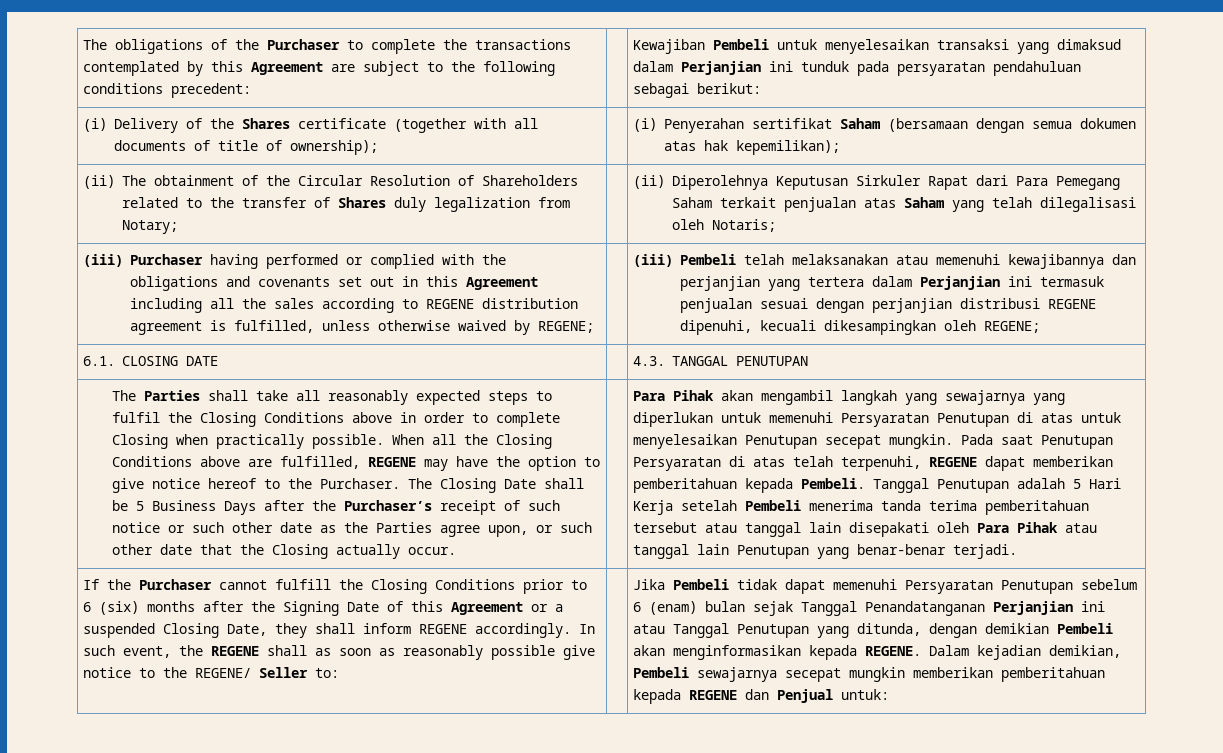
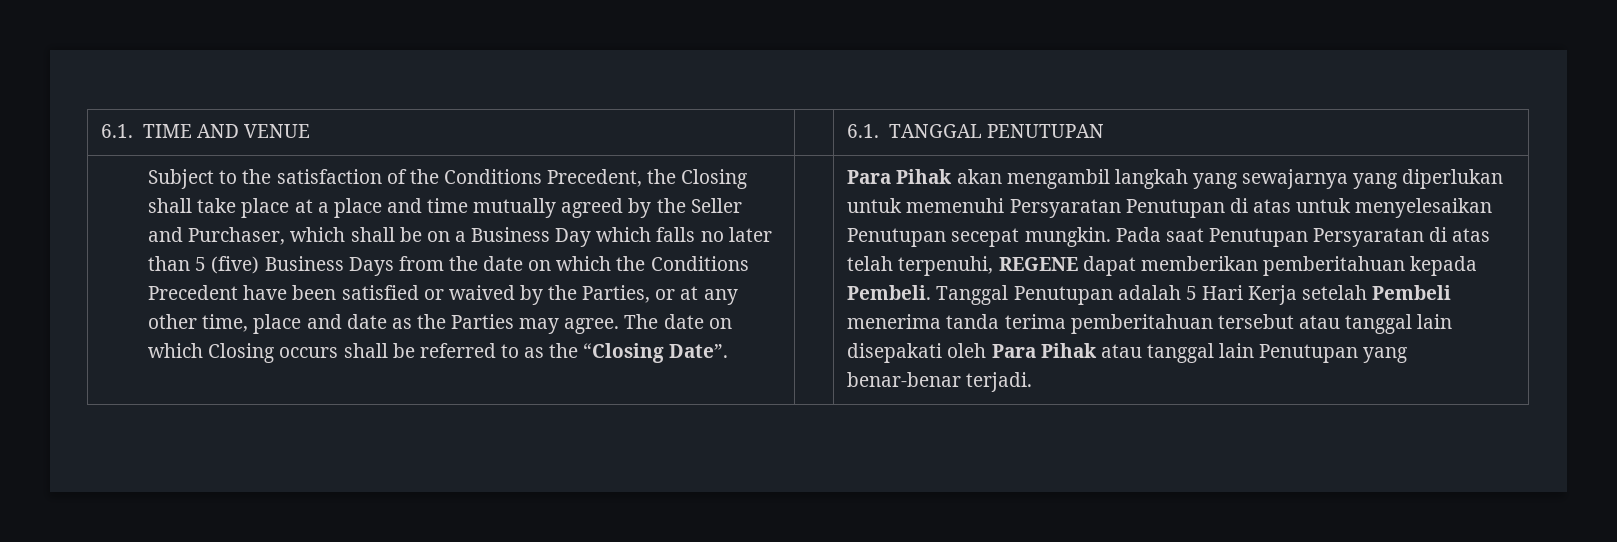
[83,39,572,54] [83,61,556,76] [83,83,252,98] [633,39,1122,54] [633,61,1082,76] [633,83,762,98] [83,118,539,133] [114,140,379,155] [633,118,1137,133] [664,140,841,155] [83,175,579,189] [122,197,571,212] [122,220,179,234] [633,175,1121,190] [672,197,1137,212] [672,219,777,232] [83,254,507,269] [130,276,539,291] [130,298,579,313] [130,320,595,335] [633,254,1137,269] [680,276,1105,291] [680,298,1097,313] [680,320,1041,335] [83,356,219,366] [633,356,809,366] [112,390,553,405] [112,412,561,427] [112,434,553,449] [112,456,601,471] [112,478,585,493] [112,500,561,515] [112,522,593,537] [112,544,457,559] The obligations of the Purchaser to complete the transactions contemplated by this Agreement are subject to the following conditions precedent: | | Kewajiban Pembeli untuk menyelesaikan transaksi yang dimaksud dalam Perjanjian ini tunduk pada persyaratan pendahuluan sebagai berikut: // (i) Delivery of the Shares certificate (together with all documents of title of ownership); | | (i) Penyerahan sertifikat Saham (bersamaan dengan semua dokumen atas hak kepemilikan); // (ii) The obtainment of the Circular Resolution of Shareholders related to the transfer of Shares duly legalization from Notary; | | (ii) Diperolehnya Keputusan Sirkuler Rapat dari Para Pemegang Saham terkait penjualan atas Saham yang telah dilegalisasi oleh Notaris; // (iii) Purchaser having performed or complied with the obligations and covenants set out in this Agreement including all the sales according to REGENE distribution agreement is fulfilled, unless otherwise waived by REGENE; | | (iii) Pembeli telah melaksanakan atau memenuhi kewajibannya dan perjanjian yang tertera dalam Perjanjian ini termasuk penjualan sesuai dengan perjanjian distribusi REGENE dipenuhi, kecuali dikesampingkan oleh REGENE; // 6.1. CLOSING DATE | | 4.3. TANGGAL PENUTUPAN // The Parties shall take all reasonably expected steps to fulfil the Closing Conditions above in order to complete Closing when practically possible. When all the Closing Conditions above are fulfilled, REGENE may have the option to give notice hereof to the Purchaser. The Closing Date shall be 5 Business Days after the Purchaser’s receipt of such notice or such other date as the Parties agree upon, or such other date that the Closing actually occur. -> [101,124,311,138] [847,124,1104,138] [148,169,748,189] [148,198,742,218] [148,227,772,247] [148,256,749,276] [148,285,738,305] [148,314,732,334] [148,343,729,363] 6.1. TIME AND VENUE | | 6.1. TANGGAL PENUTUPAN // Subject to the satisfaction of the Conditions Precedent, the Closing shall take place at a place and time mutually agreed by the Seller and Purchaser, which shall be on a Business Day which falls no later than 5 (five) Business Days from the date on which the Conditions Precedent have been satisfied or waived by the Parties, or at any other time, place and date as the Parties may agree. The date on which Closing occurs shall be referred to as the “Closing Date”.
[83,579,588,594] [83,601,564,616] [83,623,596,638] [83,645,596,660] [83,667,340,678] [633,579,1138,594] [633,601,1106,616] [633,623,1114,638] [633,645,1122,660] [633,667,1106,682] [633,689,890,704] // If the Purchaser cannot fulfill the Closing Conditions prior to 6 (six) months after the Signing Date of this Agreement or a suspended Closing Date, they shall inform REGENE accordingly. In such event, the REGENE shall as soon as reasonably possible give notice to the REGENE/ Seller to: | | Jika Pembeli tidak dapat memenuhi Persyaratan Penutupan sebelum 6 (enam) bulan sejak Tanggal Penandatanganan Perjanjian ini atau Tanggal Penutupan yang ditunda, dengan demikian Pembeli akan menginformasikan kepada REGENE. Dalam kejadian demikian, Pembeli sewajarnya secepat mungkin memberikan pemberitahuan kepada REGENE dan Penjual untuk: -> (1033, 382) none

